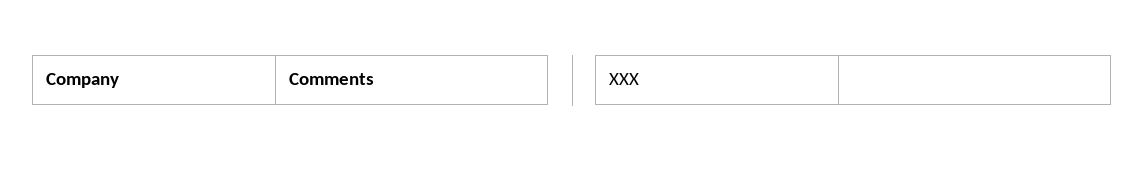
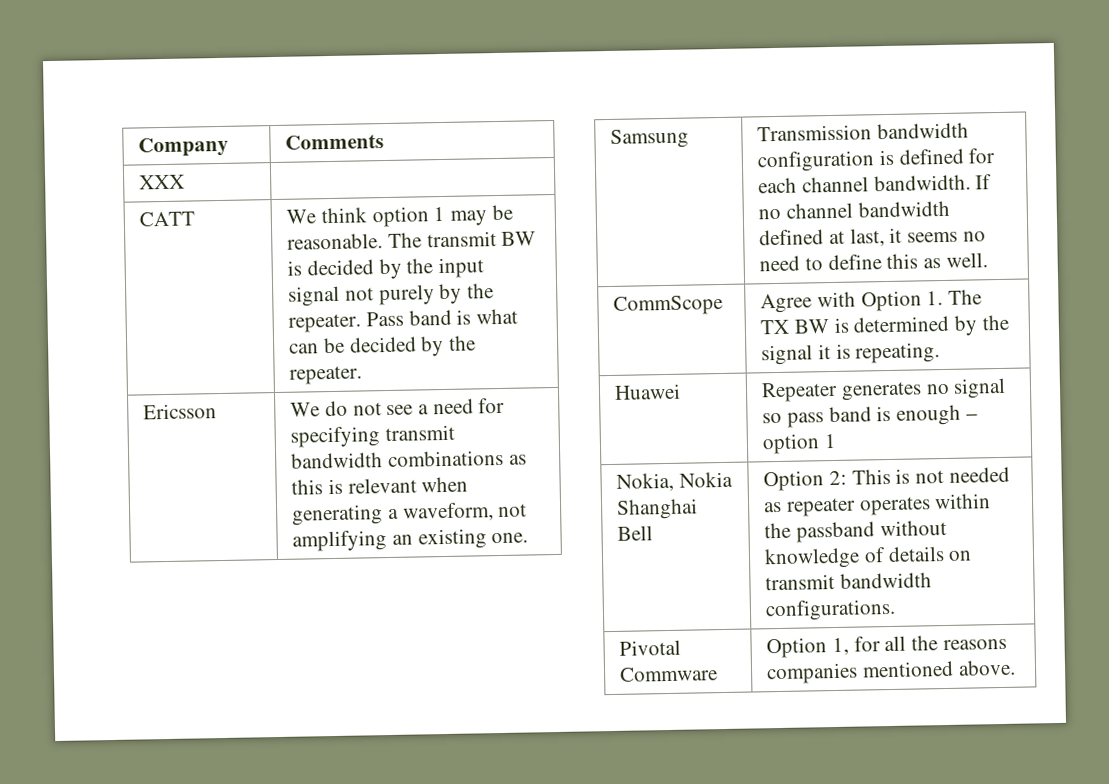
(639, 79) none -> [139,211,196,227] [286,204,513,228] [287,231,537,250] [287,257,485,280] [288,283,495,307] [288,308,519,333] [289,335,477,357] [289,365,363,385] [143,403,218,420] [290,397,506,417] [290,424,456,448] [291,449,527,469] [291,476,469,495] [292,502,528,526] [292,528,529,552] [610,128,690,149] [757,122,970,142] [757,148,996,173] [758,174,993,194] [758,200,950,220] [759,227,986,247] [759,252,988,272] [613,294,724,316] [760,289,983,314] [760,314,1009,336] [761,342,941,366] [614,383,682,400] [761,377,1007,403] [762,404,978,428] [762,433,838,455] [616,471,734,492] [616,498,699,520] [617,525,654,541] [763,466,1010,492] [764,493,992,517] [764,519,947,543] [764,546,973,570] [765,572,933,591] [765,598,897,622] [619,639,682,656] [619,666,719,682] [766,635,1007,659] [766,659,1016,685] // CATT | We think option 1 may be reasonable. The transmit BW is decided by the input signal not purely by the repeater. Pass band is what can be decided by the repeater. // Ericsson | We do not see a need for specifying transmit bandwidth combinations as this is relevant when generating a waveform, not amplifying an existing one. // Samsung | Transmission bandwidth configuration is defined for each channel bandwidth. If no channel bandwidth defined at last, it seems no need to define this as well. // CommScope | Agree with Option 1. The TX BW is determined by the signal it is repeating. // Huawei | Repeater generates no signal so pass band is enough – option 1 // Nokia, Nokia Shanghai Bell | Option 2: This is not needed as repeater operates within the passband without knowledge of details on transmit bandwidth configurations. // Pivotal Commware | Option 1, for all the reasons companies mentioned above.

